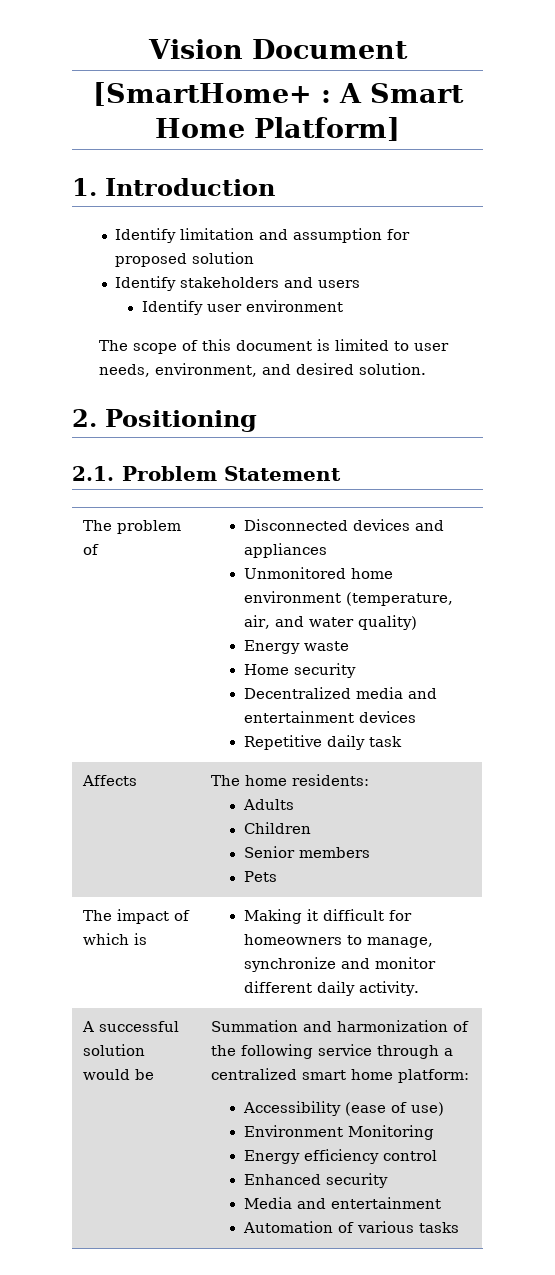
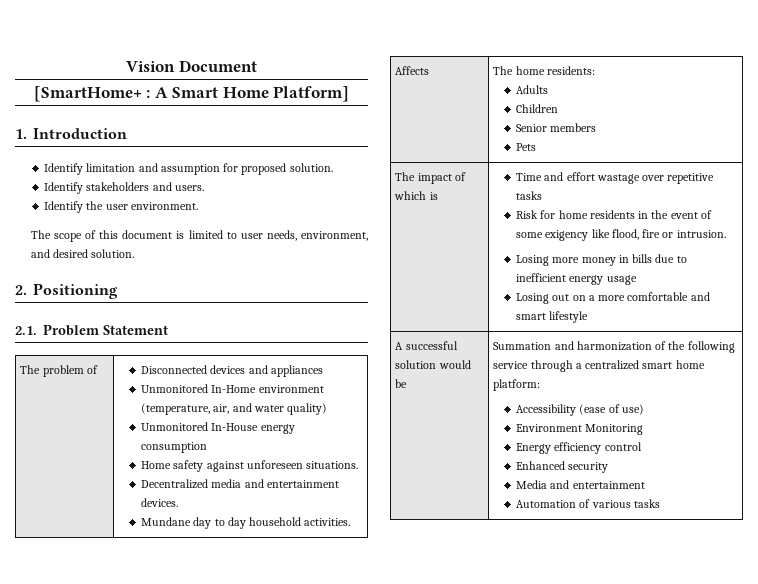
[192,252,255,264] solution -> [289,163,333,172] solution.
[318,280,361,288] [141,300,343,315] users // Identify user environment -> [174,185,204,191] [44,201,198,213] users. // Identify the user environment.
[350,568,393,579] home -> [211,385,257,393] In-Home
[243,640,349,654] [243,663,356,678] [243,687,437,699] [243,711,416,723] [243,735,402,750] Energy waste // Home security // Decentralized media and entertainment devices // Repetitive daily task -> [141,422,295,434] [141,442,208,453] [141,460,359,472] [141,479,339,489] [141,498,179,507] [141,517,351,529] Unmonitored In-House energy consumption // Home safety against unforeseen situations. // Decentralized media and entertainment devices. // Mundane day to day household activities.
[243,909,412,924] [243,934,433,948] [243,957,436,972] [243,981,419,996] Making it difficult for homeowners to manage, synchronize and monitor different daily activity. -> [516,172,715,184] [516,191,543,200] [516,210,712,219] [516,229,726,241] [516,254,687,266] [516,273,637,285] [516,292,710,304] [516,311,589,323] Time and effort wastage over repetitive tasks // Risk for home residents in the event of some exigency like flood, fire or intrusion. // Losing more money in bills due to inefficient energy usage // Losing out on a more comfortable and smart lifestyle

